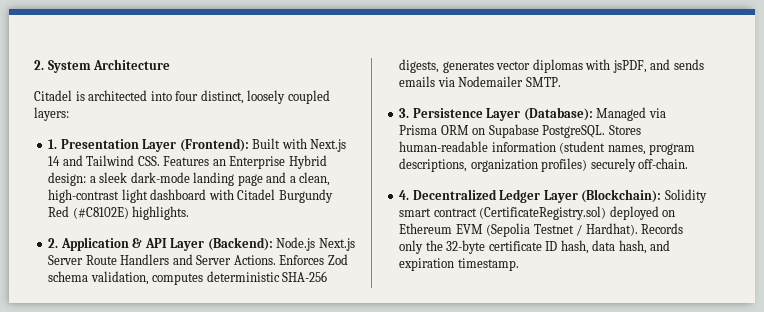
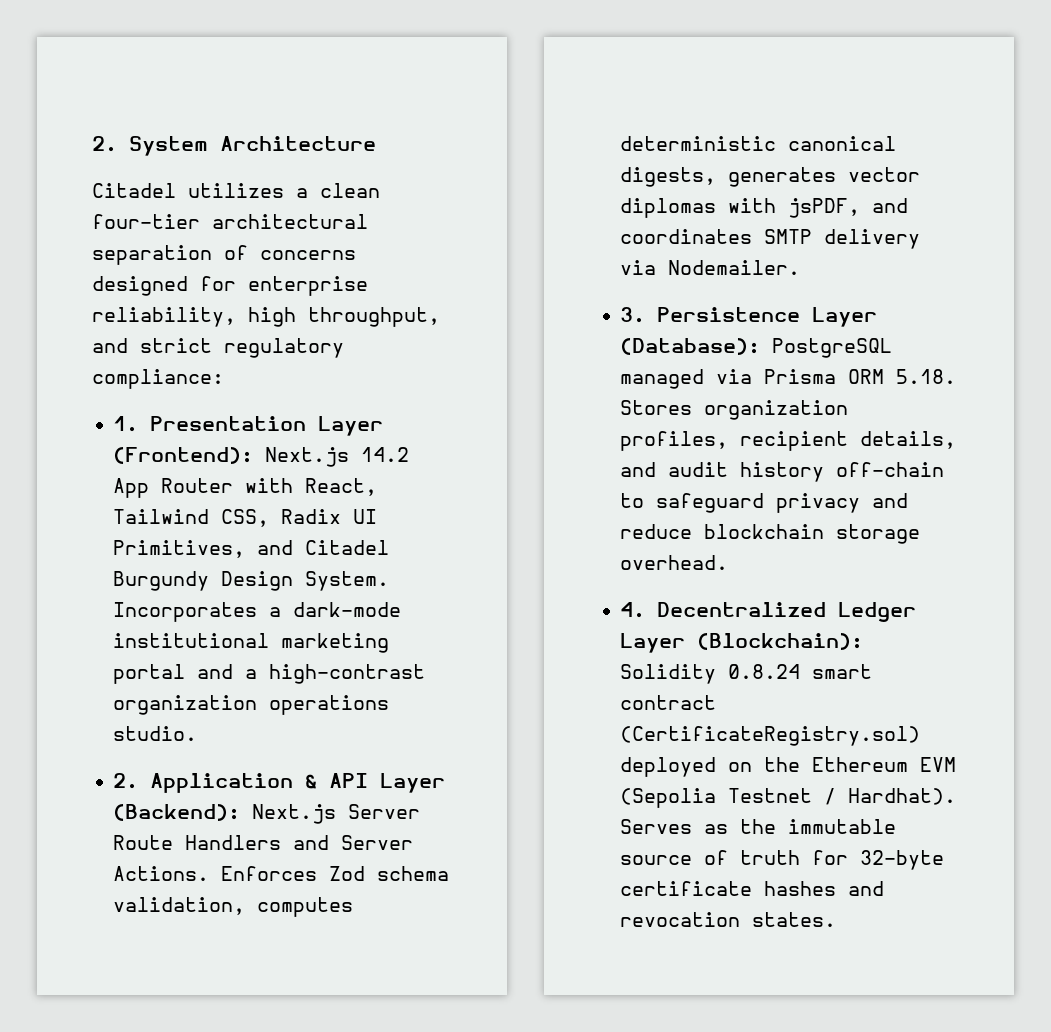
[75,90,330,104] [34,107,69,121] [48,138,347,152] [48,155,327,169] [48,172,331,186] [48,189,333,203] [48,206,190,220] is architected into four distinct, loosely coupled layers: // 1. Presentation Layer (Frontend): Built with Next.js 14 and Tailwind CSS. Features an Enterprise Hybrid design: a sleek dark-mode landing page and a clean, high-contrast light dashboard with Citadel Burgundy Red (#C8102E) highlights. -> [188,183,380,198] [92,214,368,229] [92,245,356,265] [92,276,368,296] [92,307,440,327] [92,338,344,358] [92,369,224,389] [113,416,384,436] [113,447,410,467] [113,478,378,498] [113,509,378,527] [113,540,390,558] [113,571,390,591] [113,602,402,622] [113,633,390,653] [113,664,426,684] [113,695,390,715] [113,726,198,741] utilizes a clean four-tier architectural separation of concerns designed for enterprise reliability, high throughput, and strict regulatory compliance: // 1. Presentation Layer (Frontend): Next.js 14.2 App Router with React, Tailwind CSS, Radix UI Primitives, and Citadel Burgundy Design System. Incorporates a dark-mode institutional marketing portal and a high-contrast organization operations studio.
[276,237,316,251] Node.js -> (241, 812) none
[282,271,328,282] SHA-256 -> [788,136,897,151] canonical
[673,59,704,70] [399,76,561,87] sends emails via Nodemailer SMTP. -> [620,229,921,249] [620,260,801,275] coordinates SMTP delivery via Nodemailer.
[596,107,647,121] Managed -> [772,338,893,358] [620,369,705,389] PostgreSQL managed
[472,124,641,138] [399,141,696,155] [399,158,689,172] on Supabase PostgreSQL. Stores human-readable information (student names, program descriptions, organization profiles) securely off-chain. -> [896,369,957,384] [620,400,849,420] [620,431,957,451] [620,462,945,482] [620,493,909,513] [620,524,921,544] [620,555,729,570] 5.18. Stores organization profiles, recipient details, and audit history off-chain to safeguard privacy and reduce blockchain storage overhead.
(707, 196) none -> [728,664,801,679] 0.8.24
(676, 213) none -> [764,757,801,772] the
[641,223,684,234] [399,240,671,254] [399,258,519,271] Records only the 32-byte certificate ID hash, data hash, and expiration timestamp. -> [620,819,897,834] [620,850,945,870] [620,881,885,896] [620,912,837,927] Serves as the immutable source of truth for 32-byte certificate hashes and revocation states.

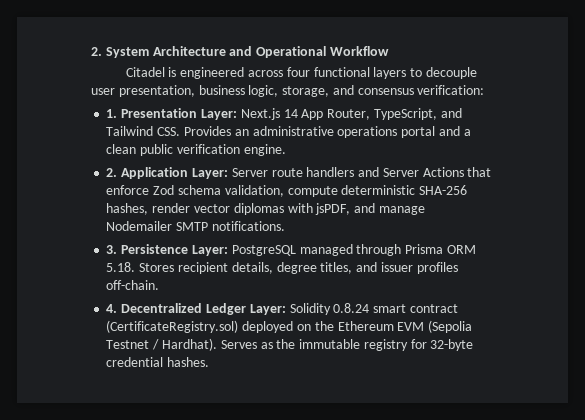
[92,183,380,198] [92,214,368,229] [92,245,356,265] [92,276,368,296] [92,307,440,327] [92,338,344,358] [92,369,224,389] [113,416,384,436] [113,447,410,467] [113,478,378,498] [113,509,378,527] [113,540,390,558] [113,571,390,591] [113,602,402,622] [113,633,390,653] [113,664,426,684] [113,695,390,715] [113,726,198,741] [113,773,446,793] [113,804,421,824] [113,835,414,850] [113,866,450,881] [113,897,354,917] [620,136,897,151] [620,167,837,187] // Citadel utilizes a clean four-tier architectural separation of concerns designed for enterprise reliability, high throughput, and strict regulatory compliance: // 1. Presentation Layer (Frontend): Next.js 14.2 App Router with React, Tailwind CSS, Radix UI Primitives, and Citadel Burgundy Design System. Incorporates a dark-mode institutional marketing portal and a high-contrast organization operations studio. // 2. Application & API Layer (Backend): Next.js Server Route Handlers and Server Actions. Enforces Zod schema validation, computes deterministic canonical digests, generates -> [229,46,389,58] [125,67,477,79] [91,85,485,97] [106,108,462,120] [106,126,471,138] [106,144,286,156] [106,167,492,179] [106,185,468,197] [106,203,191,215] and Operational Workflow // Citadel is engineered across four functional layers to decouple user presentation, business logic, storage, and consensus verification: // 1. Presentation Layer: Next.js 14 App Router, TypeScript, and Tailwind CSS. Provides an administrative operations portal and a clean public verification engine. // 2. Application Layer: Server route handlers and Server Actions that enforce Zod schema validation, compute deterministic SHA-256 hashes, render
[620,229,921,249] [620,260,801,275] coordinates SMTP delivery via Nodemailer. -> [378,206,425,215] [106,221,285,231] manage Nodemailer SMTP notifications.
[812,307,878,327] [620,338,761,355] Layer (Database): -> [191,245,228,256] Layer:
[716,369,753,384] via -> [356,244,402,256] through
[704,400,849,420] [620,431,957,451] [620,462,945,482] [620,493,909,513] [620,524,921,544] [620,555,729,570] organization profiles, recipient details, and audit history off-chain to safeguard privacy and reduce blockchain storage overhead. -> [177,262,458,274] [106,280,160,290] recipient details, degree titles, and issuer profiles off-chain.
[620,633,864,653] Layer (Blockchain): -> [249,304,286,315] Layer:
[620,850,945,870] [620,881,885,896] [620,912,837,927] source of truth for 32-byte certificate hashes and revocation states. -> [363,339,474,351] [106,357,210,367] registry for 32-byte credential hashes.

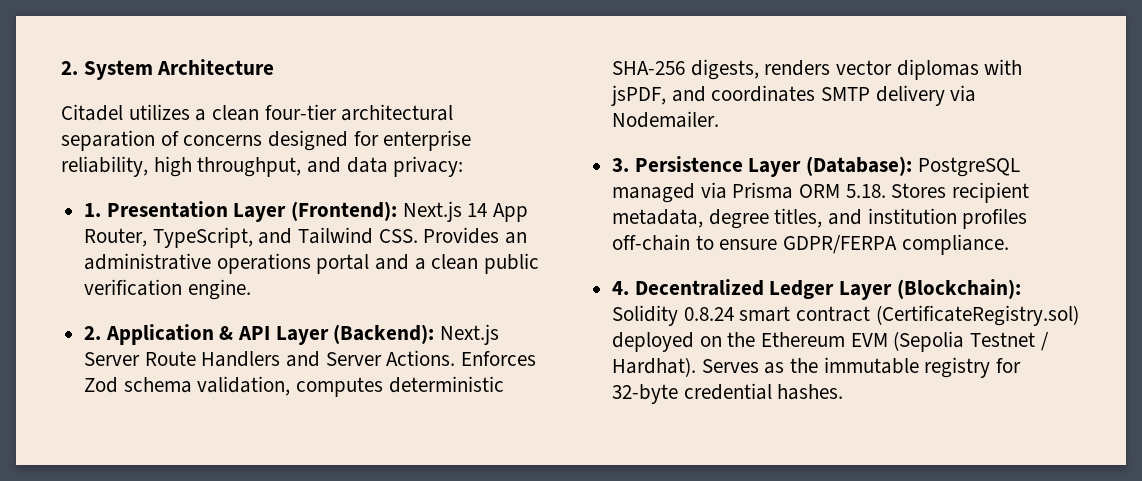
[229,46,389,58] [125,67,477,79] [91,85,485,97] and Operational Workflow // Citadel is engineered across four functional layers to decouple user presentation, business logic, storage, and consensus verification: -> [61,104,454,121] [61,130,472,151] [61,156,464,177] // Citadel utilizes a clean four-tier architectural separation of concerns designed for enterprise reliability, high throughput, and data privacy:
[200,109,237,120] Layer: -> [233,201,398,222] Layer (Frontend):
[191,167,492,179] [106,185,150,195] Layer: Server route handlers and Server Actions that enforce -> [219,324,500,345] [84,350,537,367] & API Layer (Backend): Next.js Server Route Handlers and Server Actions. Enforces
[287,186,338,197] compute -> [296,377,384,397] computes
[106,203,191,215] hashes, render -> [690,59,831,80] digests, renders
[378,206,425,215] [106,221,285,231] manage Nodemailer SMTP notifications. -> [711,85,977,106] [612,111,720,128] coordinates SMTP delivery via Nodemailer.
[191,245,228,256] Layer: -> [748,156,913,177] Layer (Database):
[356,244,402,256] through -> [700,182,727,199] via
[231,262,273,274] details, -> [612,209,704,228] metadata,
[380,262,458,274] [106,280,160,290] issuer profiles off-chain. -> [867,208,1028,229] [612,234,1009,255] institution profiles off-chain to ensure GDPR/FERPA compliance.
[249,304,286,315] Layer: -> [839,279,1021,300] Layer (Blockchain):

